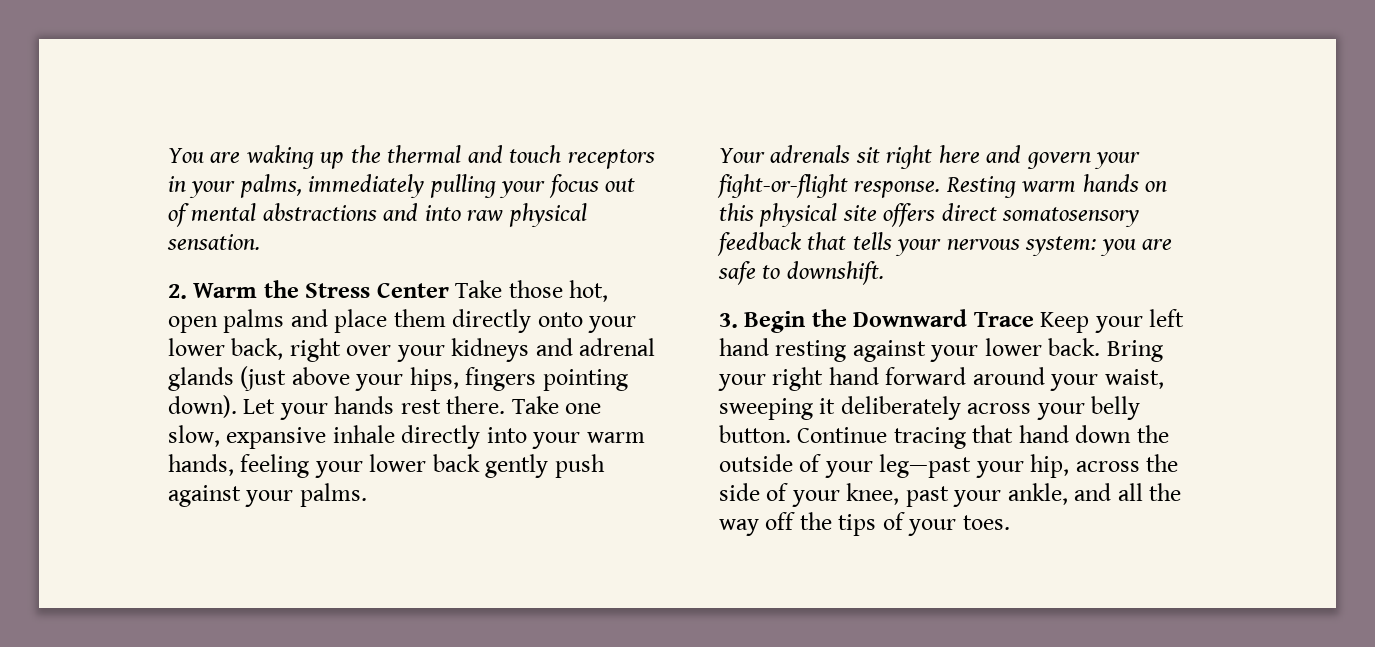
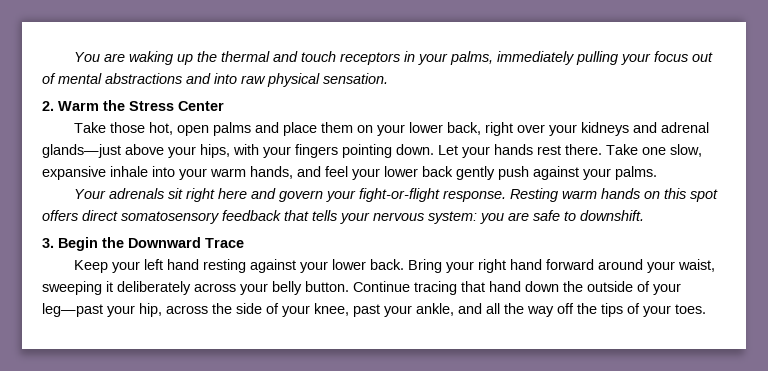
(449, 290) none -> (224, 106) //
[452,309,583,333] directly onto -> [357,125,374,133] on
[168,366,287,391] glands (just -> [42,144,121,158] glands—just
(459, 379) none -> [233,144,291,158] with your
[168,395,237,418] down). -> [396,144,434,155] down.
[401,425,481,449] directly -> (148, 171) none
[240,454,310,478] feeling -> [297,166,348,177] and feel
[759,203,877,227] physical site -> [690,189,719,202] spot
(1034, 319) none -> (244, 243) //

